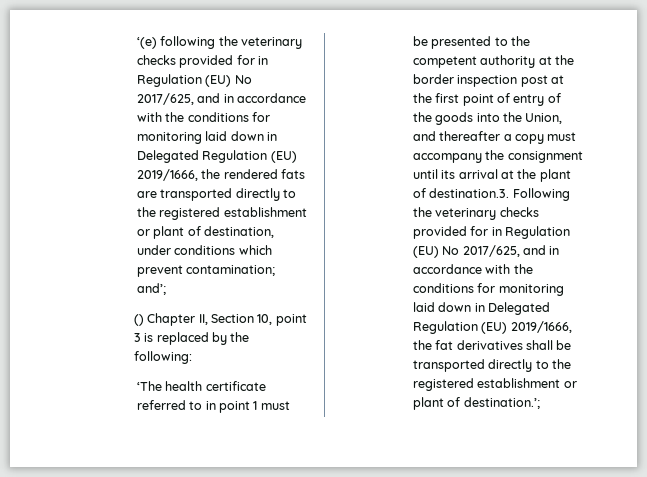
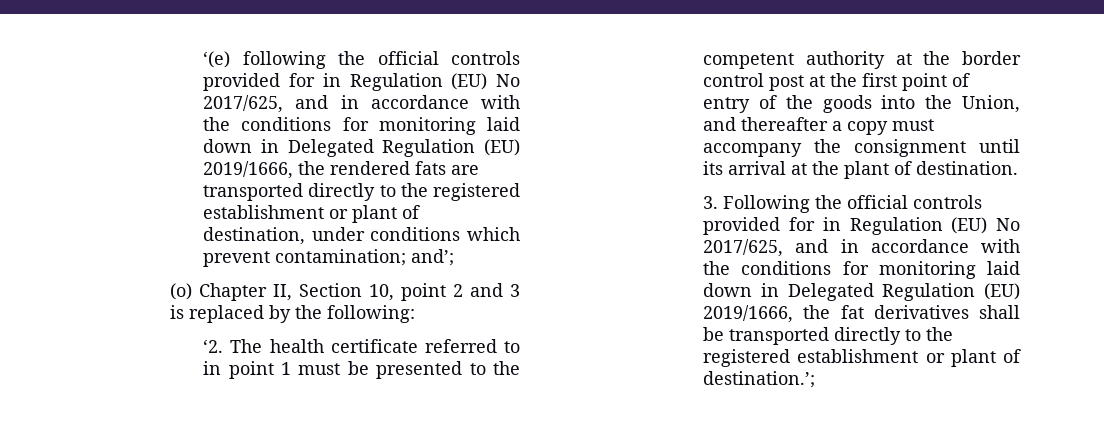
[241,37,303,49] [136,55,176,65] veterinary checks -> [377,51,520,65] official controls
[133,314,144,326] () -> [169,283,192,300] (o)
(307, 320) none -> [452,283,503,297] 2 and
[136,381,162,391] ‘The -> [203,339,263,353] ‘2. The
[457,75,518,87] inspection -> [703,73,765,87] control
[429,188,570,201] [412,207,539,220] destination.3. Following the veterinary checks -> [916,161,1019,175] [703,195,983,213] destination. // 3. Following the official controls

